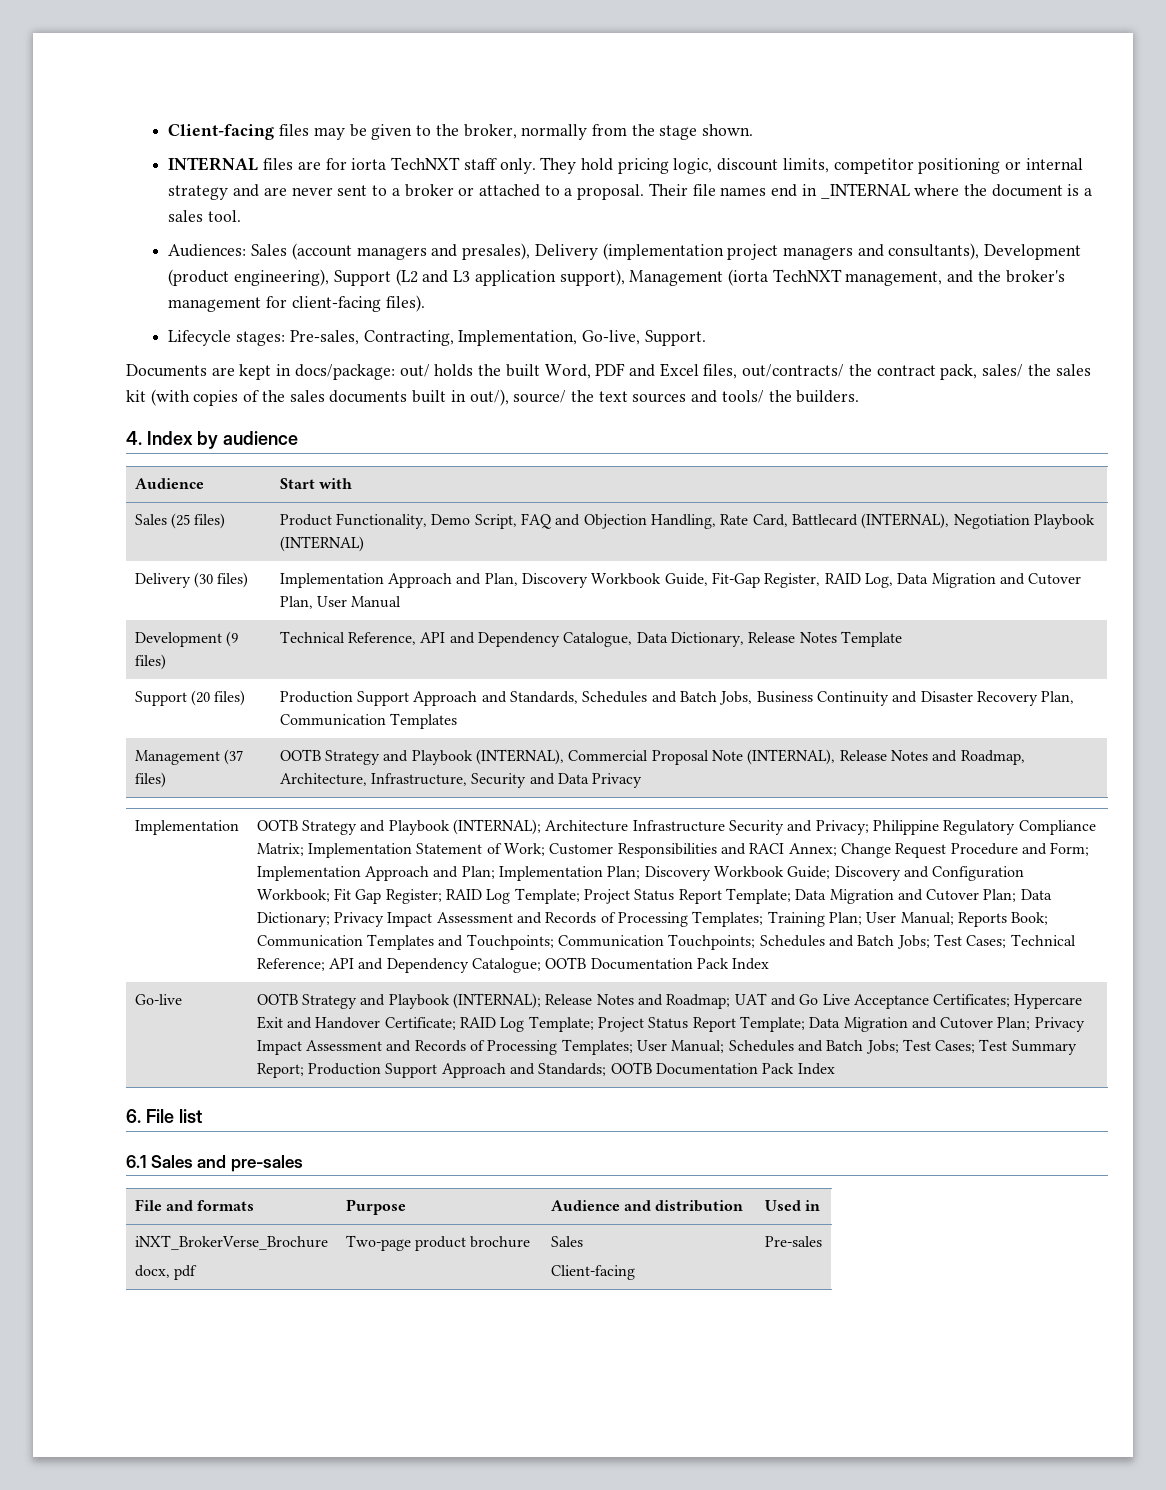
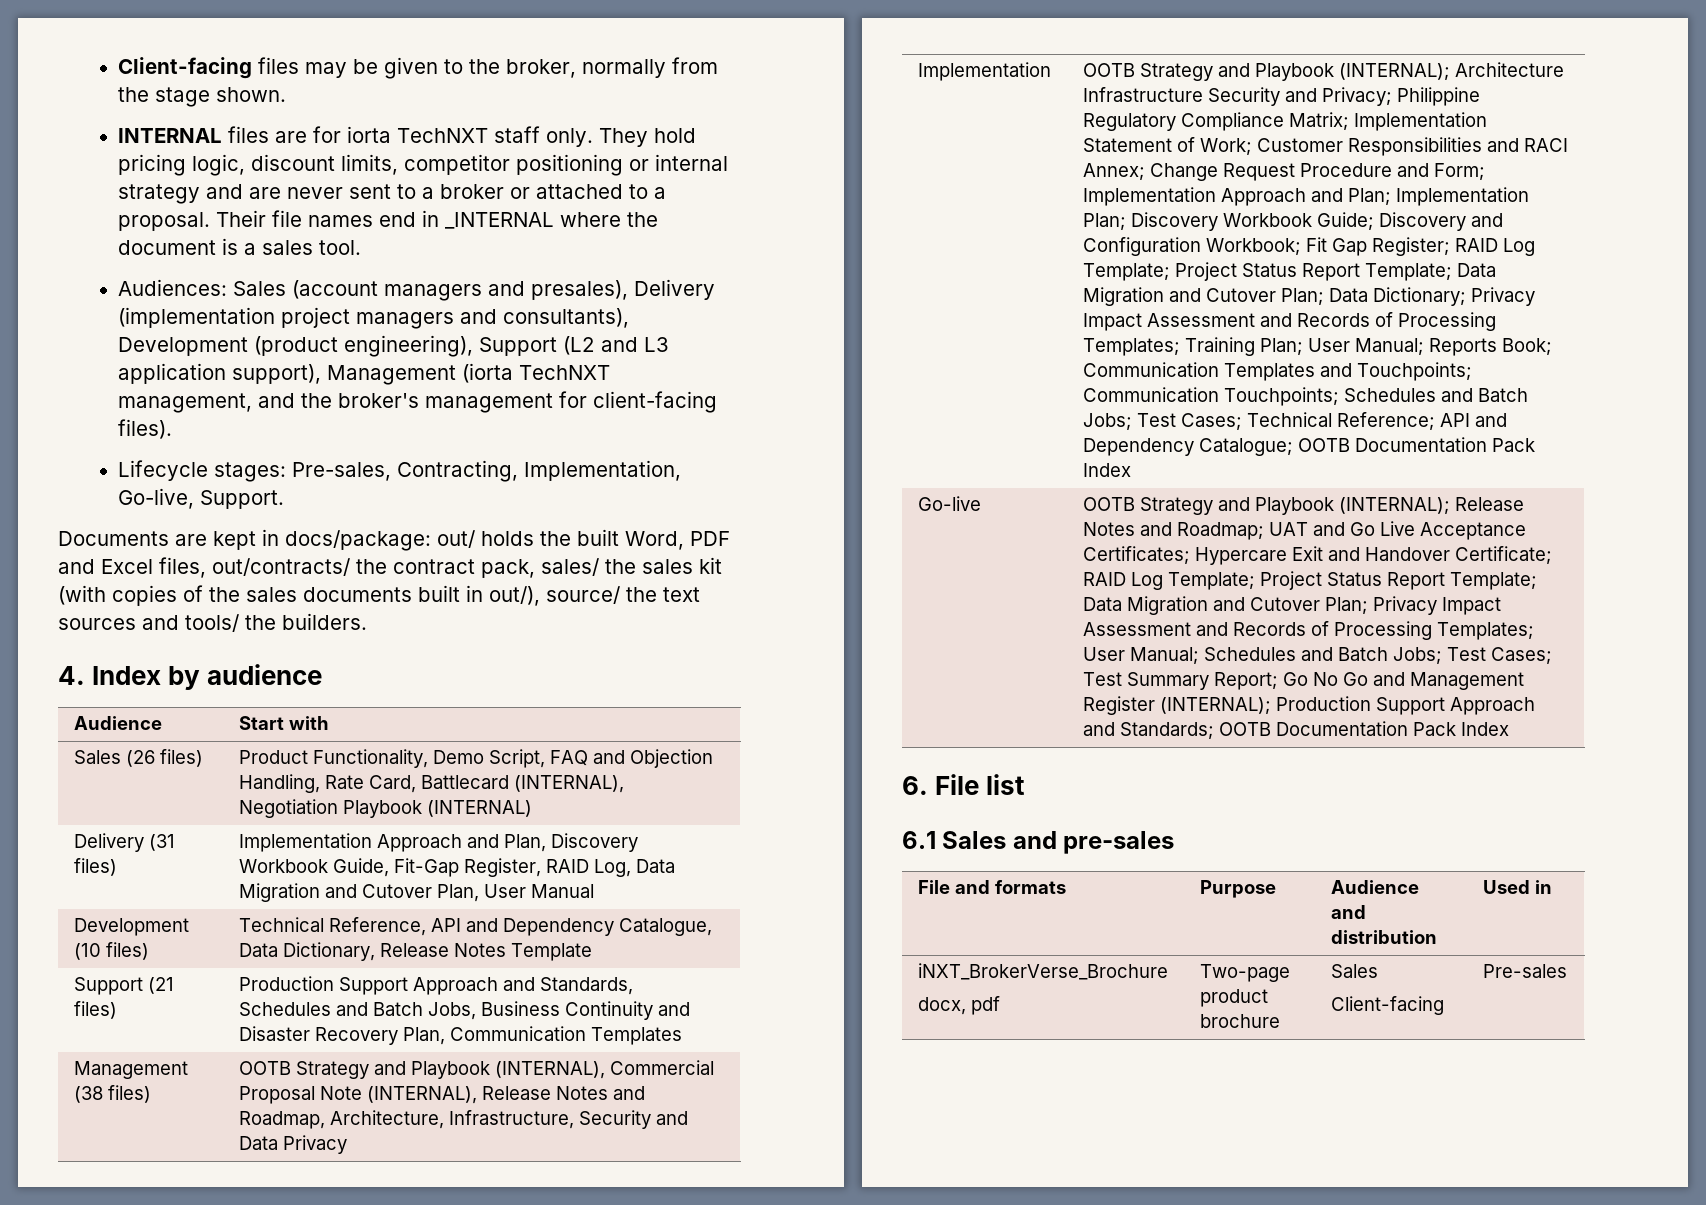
[171,513,191,529] (25 -> [125,750,155,767] (26
[194,572,214,588] (30 -> [148,834,175,851] (31
[226,631,239,647] (9 -> [73,943,101,960] (10
[191,690,211,706] (20 -> [147,977,174,994] (21
[224,749,244,765] (37 -> [73,1086,103,1103] (38
(304, 1070) none -> [1282,672,1524,690] [1082,696,1271,715] Go No Go and Management Register (INTERNAL);

